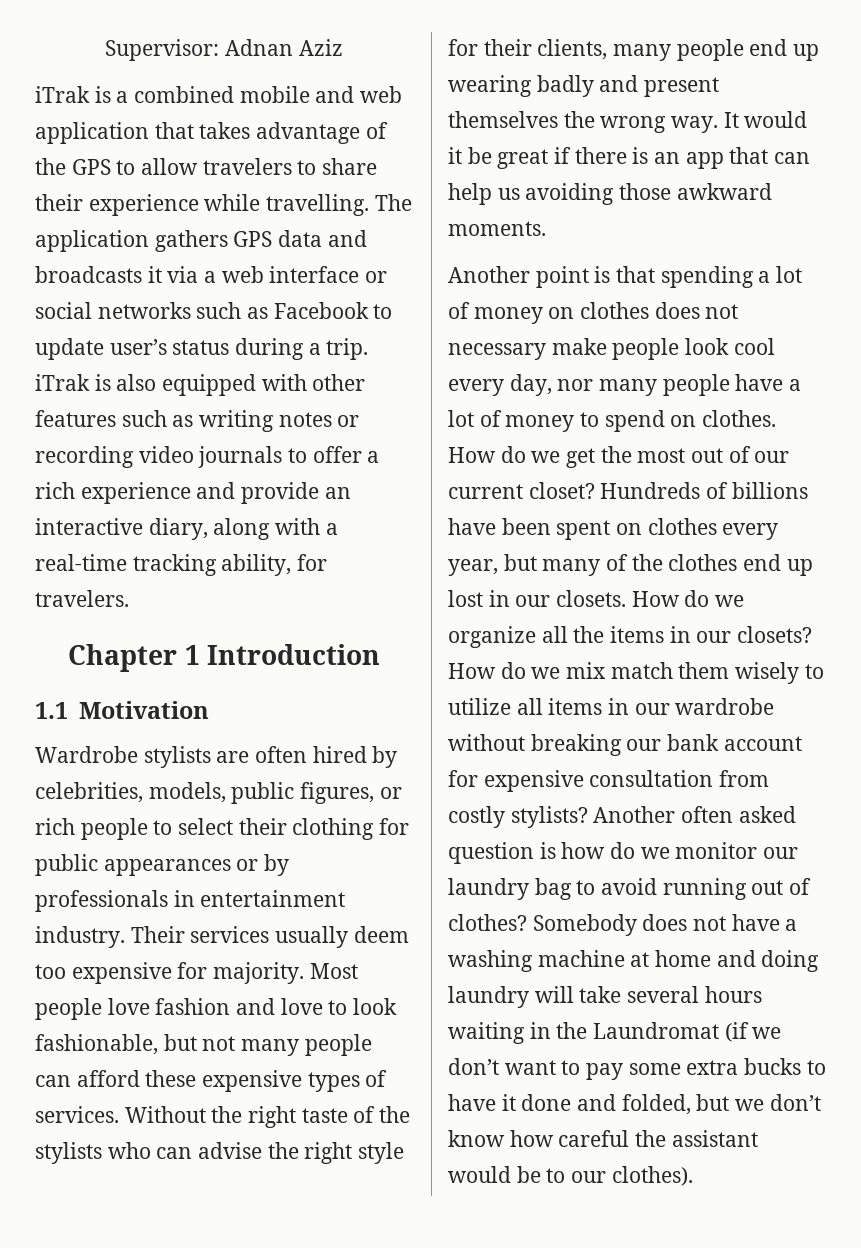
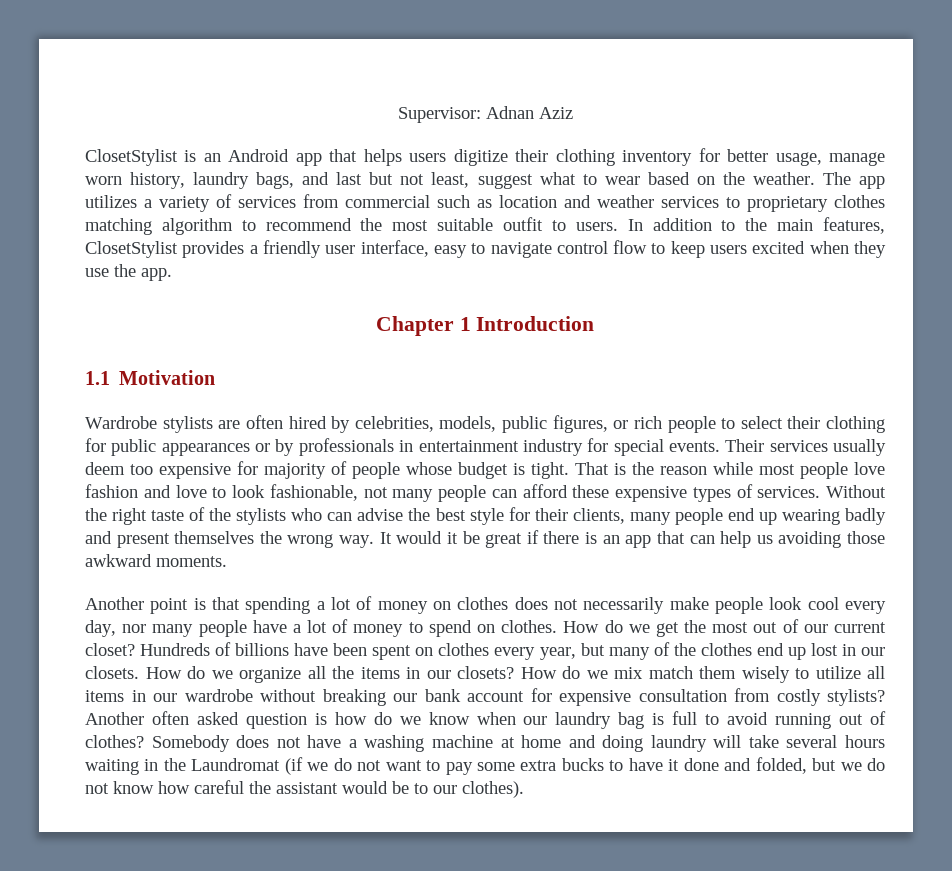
[35,86,403,103] [35,122,388,144] [35,158,378,175] [35,194,412,216] [35,230,367,252] [35,266,388,283] [35,302,393,319] [35,338,369,360] [35,374,366,396] [35,410,360,432] [35,446,380,468] [35,482,351,504] [35,518,338,540] [35,554,328,576] [35,590,129,607] iTrak is a combined mobile and web application that takes advantage of the GPS to allow travelers to share their experience while travelling. The application gathers GPS data and broadcasts it via a web interface or social networks such as Facebook to update user’s status during a trip. iTrak is also equipped with other features such as writing notes or recording video journals to offer a rich experience and provide an interactive diary, along with a real-time tracking ability, for travelers. -> [85,148,885,166] [85,172,885,189] [85,194,885,212] [85,217,886,235] [85,240,886,258] [85,264,172,281] ClosetStylist is an Android app that helps users digitize their clothing inventory for better usage, manage worn history, laundry bags, and last but not least, suggest what to wear based on the weather. The app utilizes a variety of services from commercial such as location and weather services to proprietary clothes matching algorithm to recommend the most suitable outfit to users. In addition to the main features, ClosetStylist provides a friendly user interface, easy to navigate control flow to keep users excited when they use the app.
[35,926,125,948] industry. -> [522,438,720,456] industry for special events.
[213,962,358,984] majority. Most -> [264,461,795,479] majority of people whose budget is tight. That is the reason while most
[163,1034,197,1051] but -> (358, 492) none
[304,1142,353,1164] right -> [435,508,466,521] best
[448,343,546,360] necessary -> [583,597,665,614] necessarily
[675,842,758,859] monitor -> [428,712,516,725] know when
(572, 889) none -> [652,711,698,725] is full
[448,1058,499,1075] don’t -> [333,758,382,771] do not
[769,1094,821,1111] don’t -> [867,758,886,771] [85,783,109,794] do not

